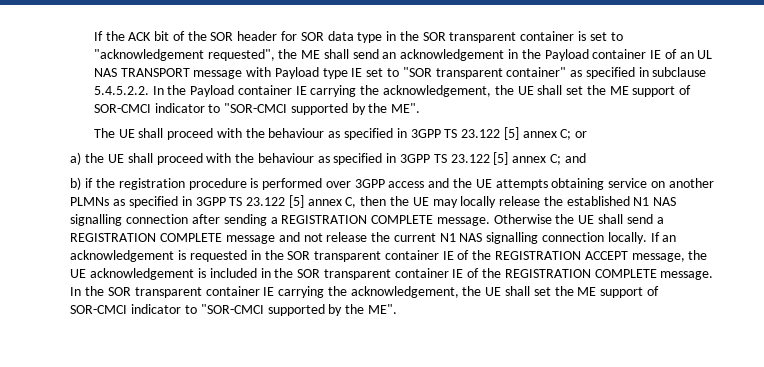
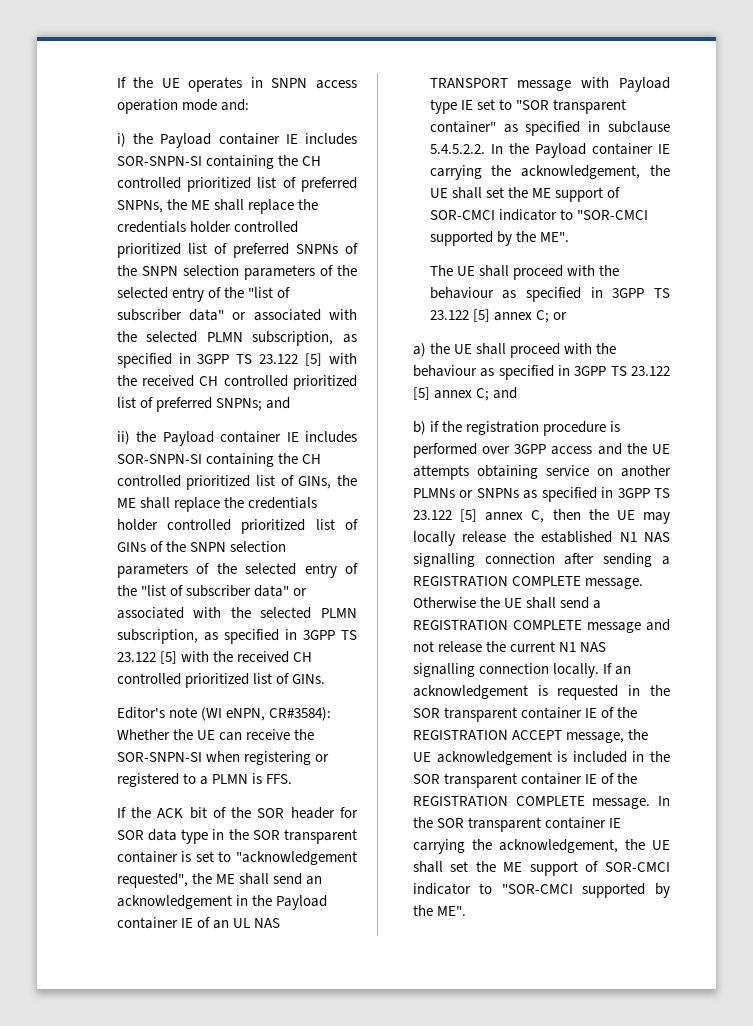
[93,31,125,41] If the -> [116,77,357,92] [116,99,249,114] [116,133,357,148] [116,155,321,169] [116,177,357,192] [116,199,318,214] [116,221,298,233] [116,243,358,258] [116,265,357,280] [116,287,290,302] [116,309,357,321] [116,331,357,346] [116,353,358,368] [116,375,357,390] [116,397,290,412] [116,431,357,446] [116,453,321,467] [116,475,357,490] [116,497,317,512] [116,519,358,534] [116,541,286,552] [116,563,358,578] [116,585,307,597] [116,607,357,619] [116,629,357,644] [116,651,312,664] [116,673,325,688] [116,707,331,721] [116,729,314,741] [116,751,329,765] [116,773,292,787] [116,807,152,818] If the UE operates in SNPN access operation mode and: // i) the Payload container IE includes SOR-SNPN-SI containing the CH controlled prioritized list of preferred SNPNs, the ME shall replace the credentials holder controlled prioritized list of preferred SNPNs of the SNPN selection parameters of the selected entry of the "list of subscriber data" or associated with the selected PLMN subscription, as specified in 3GPP TS 23.122 [5] with the received CH controlled prioritized list of preferred SNPNs; and // ii) the Payload container IE includes SOR-SNPN-SI containing the CH controlled prioritized list of GINs, the ME shall replace the credentials holder controlled prioritized list of GINs of the SNPN selection parameters of the selected entry of the "list of subscriber data" or associated with the selected PLMN subscription, as specified in 3GPP TS 23.122 [5] with the received CH controlled prioritized list of GINs. // Editor's note (WI eNPN, CR#3584): Whether the UE can receive the SOR-SNPN-SI when registering or registered to a PLMN is FFS. // If the
(110, 201) none -> [459,488,519,498] or SNPNs

